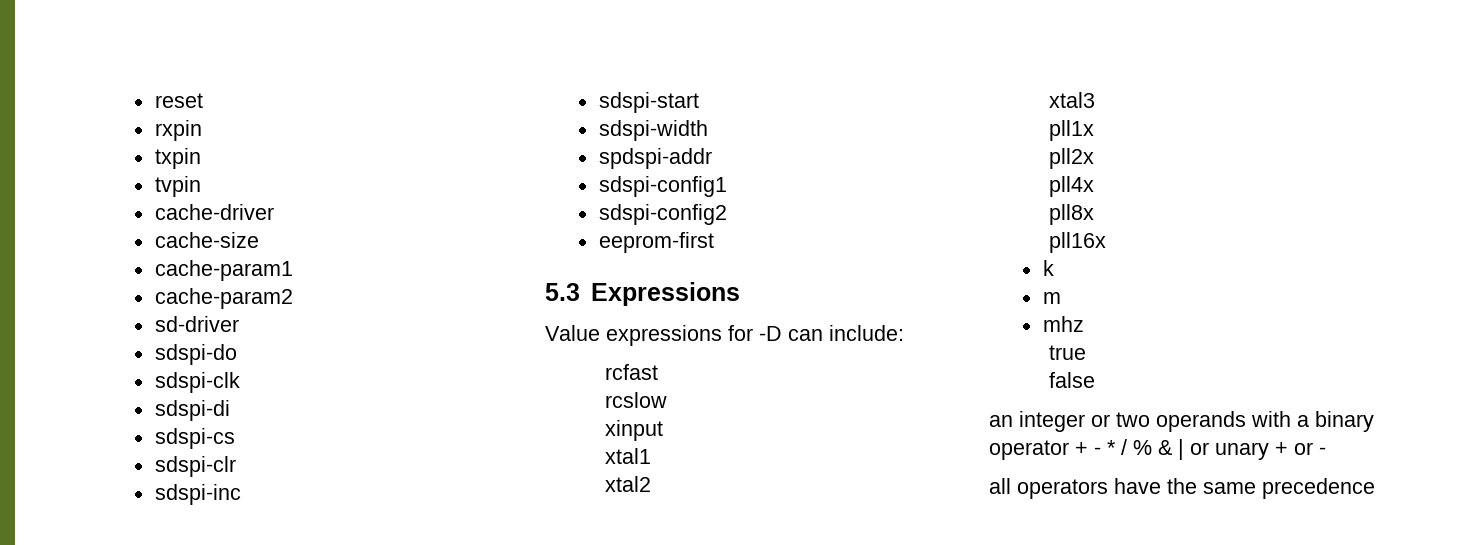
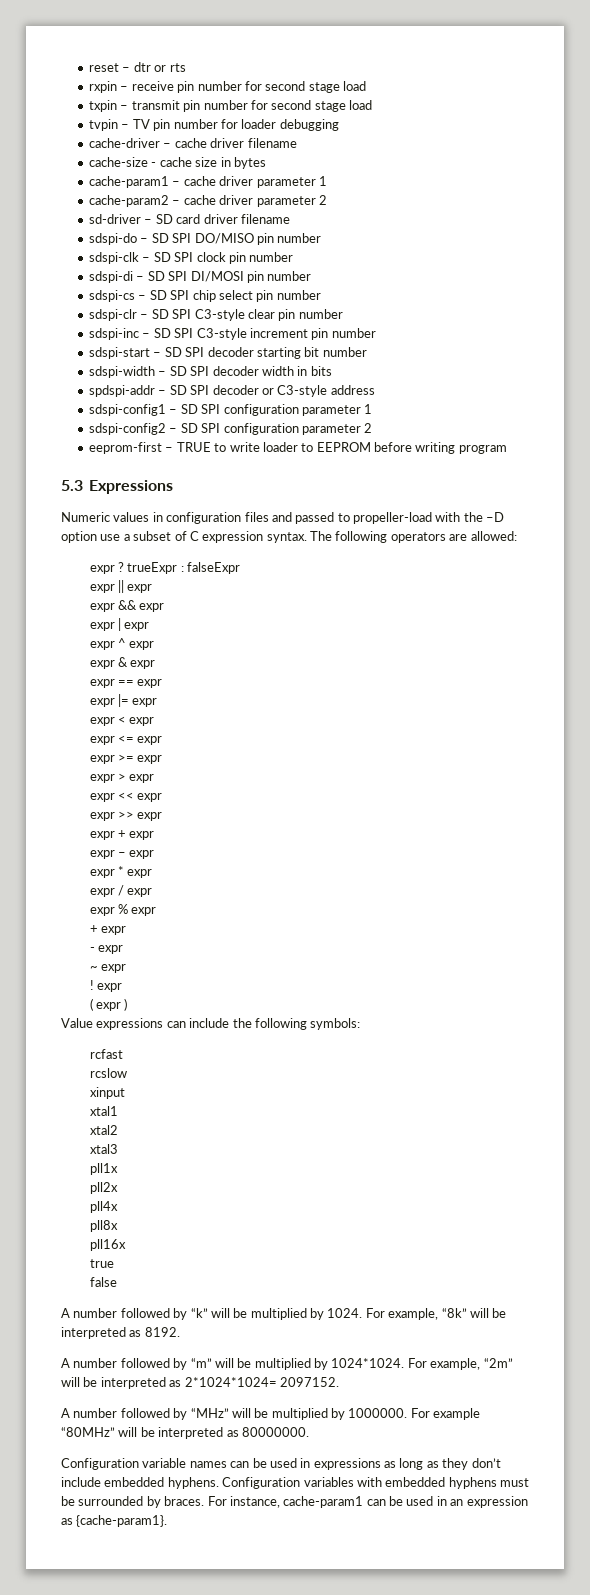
[154,120,202,141] [154,148,201,169] [154,176,201,197] [154,204,274,220] [154,232,259,248] [154,260,293,281] [154,288,293,309] [154,316,239,332] [154,344,237,365] [154,372,240,393] [154,400,230,421] [154,428,235,449] [154,456,236,477] [154,484,241,505] [598,92,699,113] [598,120,708,141] [598,148,712,169] [598,176,727,197] [598,204,727,225] [598,232,714,253] [545,282,740,306] [545,325,904,346] // rxpin // txpin // tvpin // cache-driver // cache-size // cache-param1 // cache-param2 // sd-driver // sdspi-do // sdspi-clk // sdspi-di // sdspi-cs // sdspi-clr // sdspi-inc // sdspi-start // sdspi-width // spdspi-addr // sdspi-config1 // sdspi-config2 // eeprom-first // 5.3 Expressions // Value expressions for -D can include: -> [122,62,186,72] [89,81,367,93] [89,100,373,112] [89,119,339,131] [89,138,297,148] [89,157,266,169] [89,176,327,188] [89,195,327,207] [89,214,290,224] [89,233,322,245] [89,252,294,264] [89,271,312,283] [89,290,321,302] [89,309,343,321] [89,328,376,340] [89,347,367,359] [89,366,332,378] [89,385,375,397] [89,404,373,416] [89,423,373,435] [89,442,507,454] [61,480,174,494] [61,512,505,524] [61,531,517,543] [89,562,241,574] [89,580,153,593] [89,600,165,612] [89,618,150,631] [89,638,155,650] [89,657,156,669] [89,679,163,688] [89,694,158,707] [89,716,155,726] [89,735,163,745] [89,754,163,764] [89,773,155,783] [89,792,163,802] [89,811,163,821] [89,830,155,840] [89,850,155,859] [89,866,153,878] [89,885,153,897] [89,904,157,916] [89,925,126,935] [89,945,123,954] [89,964,126,973] [89,980,122,992] [89,998,128,1011] [61,1018,361,1030] – dtr or rts // rxpin – receive pin number for second stage load // txpin – transmit pin number for second stage load // tvpin – TV pin number for loader debugging // cache-driver – cache driver filename // cache-size - cache size in bytes // cache-param1 – cache driver parameter 1 // cache-param2 – cache driver parameter 2 // sd-driver – SD card driver filename // sdspi-do – SD SPI DO/MISO pin number // sdspi-clk – SD SPI clock pin number // sdspi-di – SD SPI DI/MOSI pin number // sdspi-cs – SD SPI chip select pin number // sdspi-clr – SD SPI C3-style clear pin number // sdspi-inc – SD SPI C3-style increment pin number // sdspi-start – SD SPI decoder starting bit number // sdspi-width – SD SPI decoder width in bits // spdspi-addr – SD SPI decoder or C3-style address // sdspi-config1 – SD SPI configuration parameter 1 // sdspi-config2 – SD SPI configuration parameter 2 // eeprom-first – TRUE to write loader to EEPROM before writing program // 5.3 Expressions // Numeric values in configuration files and passed to propeller-load with the –D option use a subset of C expression syntax. The following operators are allowed: // expr ? trueExpr : falseExpr // expr || expr // expr && expr // expr | expr // expr ^ expr // expr & expr // expr == expr // expr |= expr // expr < expr // expr <= expr // expr >= expr // expr > expr // expr << expr // expr >> expr // expr + expr // expr – expr // expr * expr // expr / expr // expr % expr // + expr // - expr // ~ expr // ! expr // ( expr ) // Value expressions can include the following symbols:
[1042,260,1054,276] [1042,292,1061,304] [1042,316,1084,332] // k // m // mhz -> (126, 1245) none
[989,411,1374,432] [989,439,1326,460] [989,478,1375,499] an integer or two operands with a binary operator + - * / % & | or unary + or - // all operators have the same precedence -> [61,1308,507,1320] [61,1327,180,1339] [61,1358,513,1370] [61,1377,339,1389] [61,1408,481,1420] [61,1427,309,1439] [61,1458,501,1470] [61,1477,529,1489] [61,1496,528,1508] [61,1515,168,1527] A number followed by “k” will be multiplied by 1024. For example, “8k” will be interpreted as 8192. // A number followed by “m” will be multiplied by 1024*1024. For example, “2m” will be interpreted as 2*1024*1024= 2097152. // A number followed by “MHz” will be multiplied by 1000000. For example “80MHz” will be interpreted as 80000000. // Configuration variable names can be used in expressions as long as they don’t include embedded hyphens. Configuration variables with embedded hyphens must be surrounded by braces. For instance, cache-param1 can be used in an expression as {cache-param1}.

